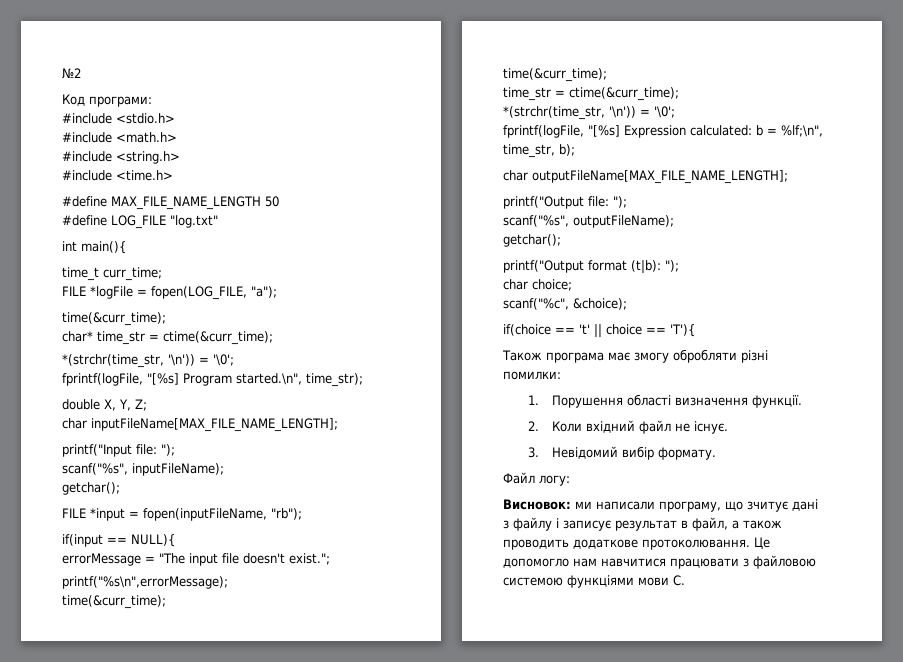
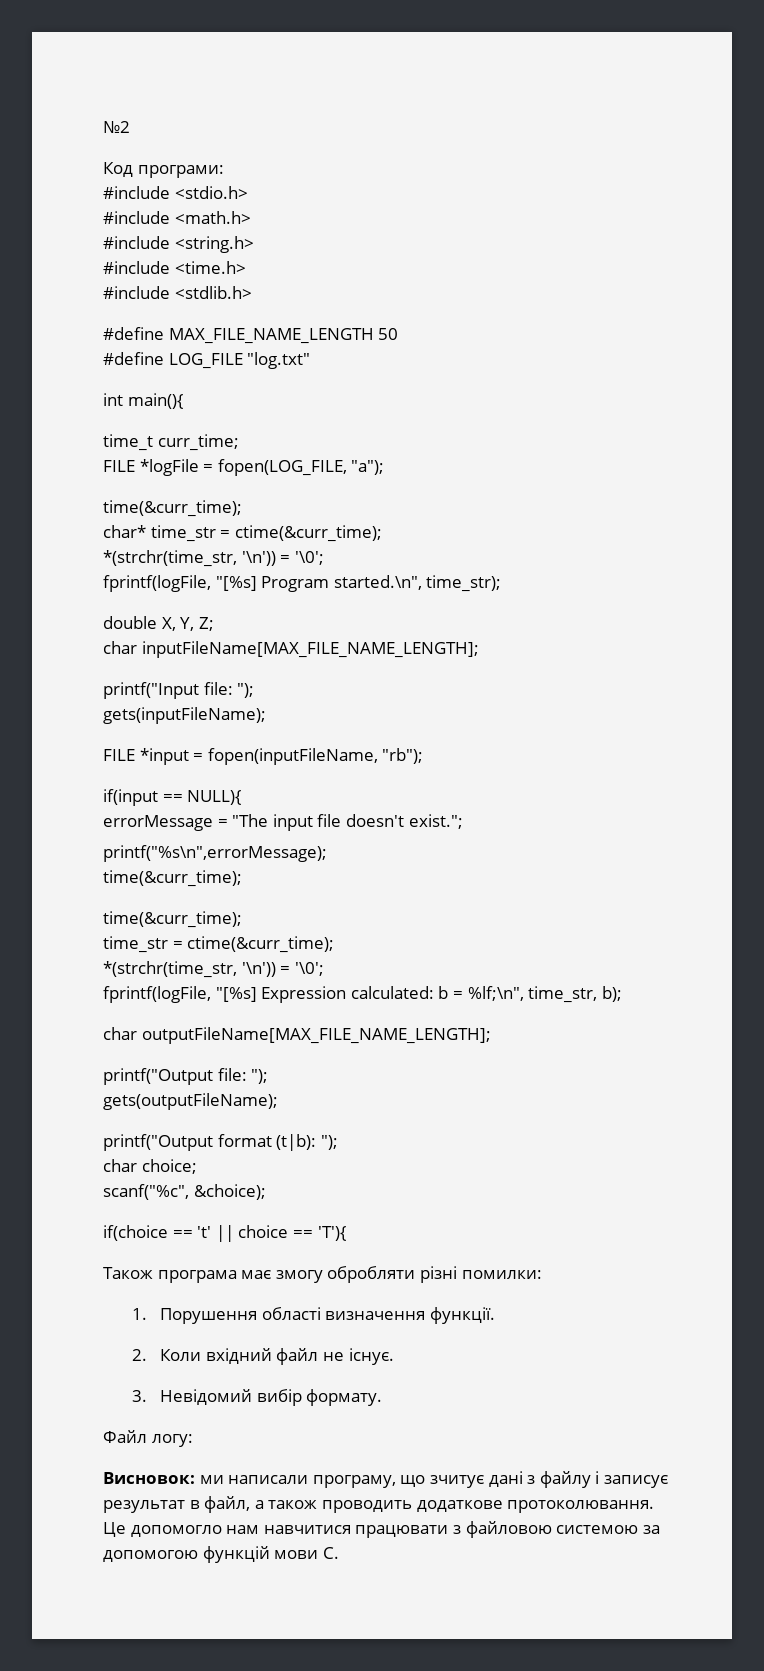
(173, 175) none -> [103,286,252,299] // #include <stdlib.h>
[62,463,224,476] [62,482,120,495] scanf("%s", inputFileName); // getchar(); -> [103,707,266,724] gets(inputFileName);
[503,215,674,228] [503,234,561,247] scanf("%s", outputFileName); // getchar(); -> [103,1093,278,1110] gets(outputFileName);
[567,575,634,588] функціями -> [642,1525,660,1534] [103,1546,270,1563] за допомогою функцій

